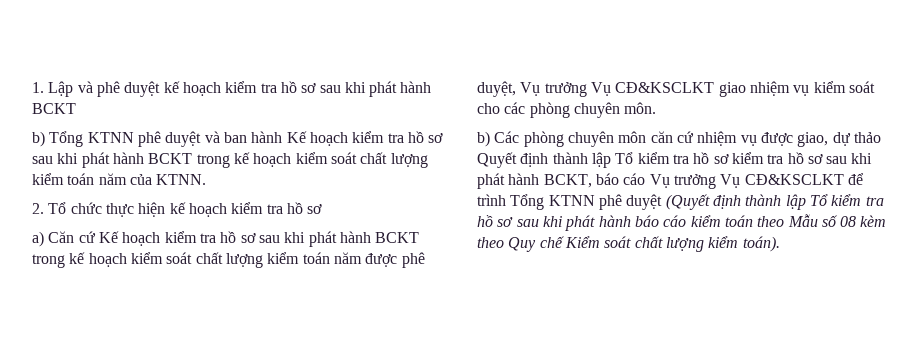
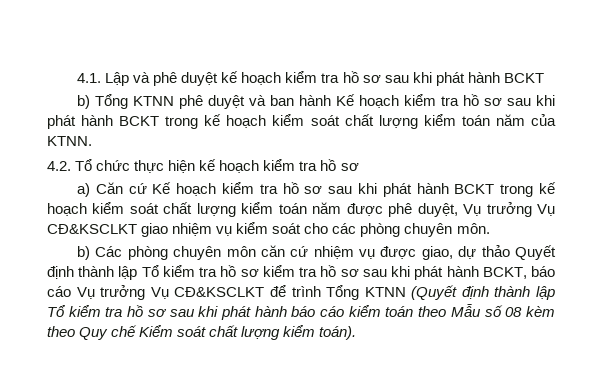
[32,82,44,93] 1. -> [77,73,102,83] 4.1.
[32,203,44,214] 2. -> [47,161,71,171] 4.2.
[598,194,663,210] phê duyệt -> (406, 292) none

